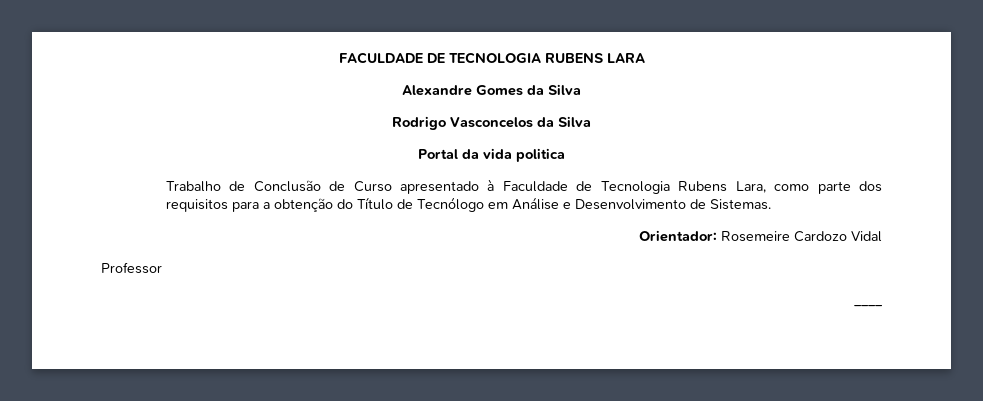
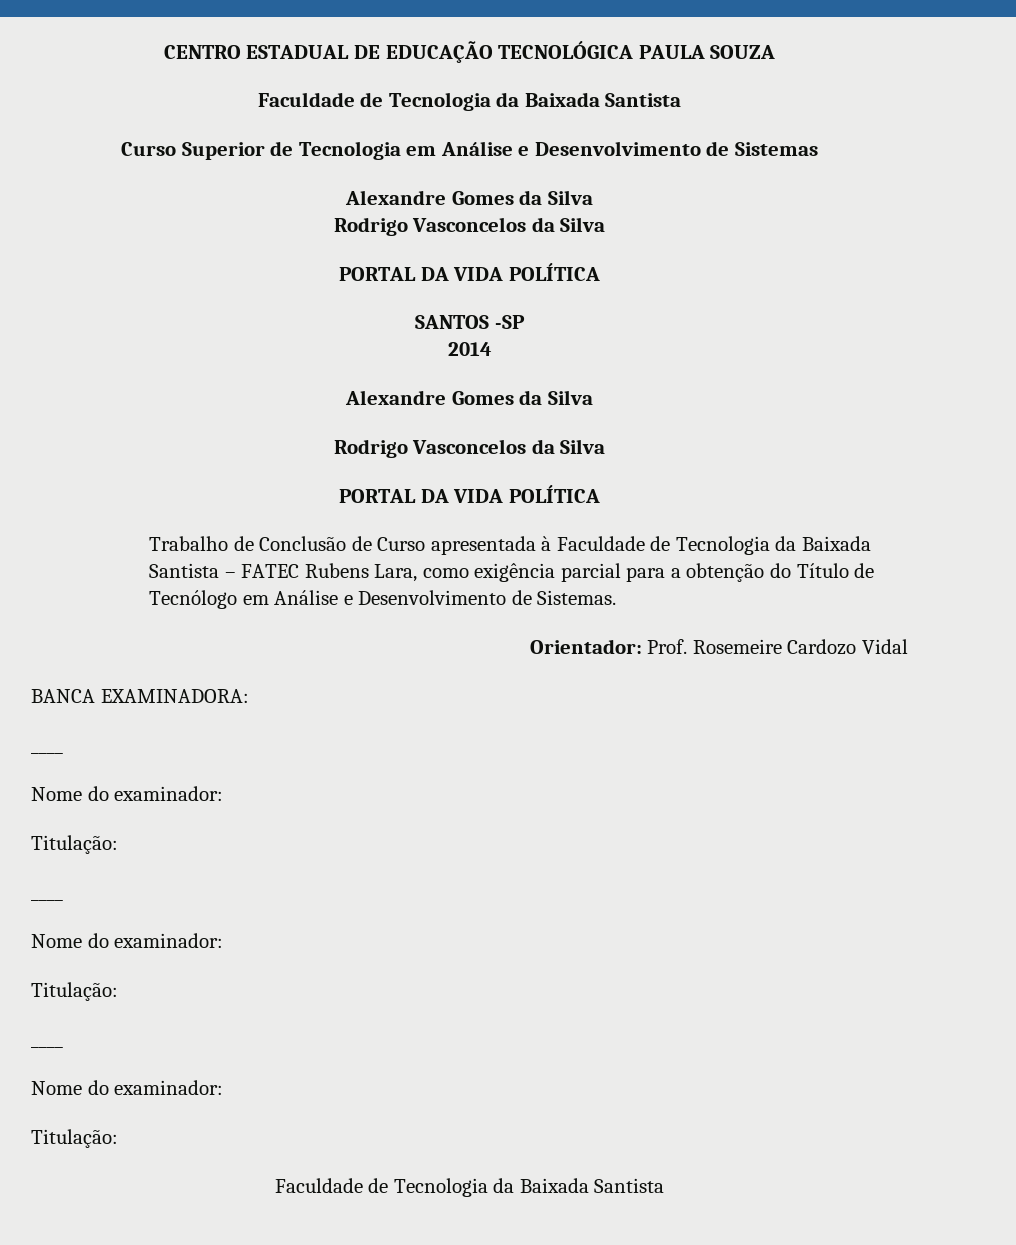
[338,52,645,64] [402,84,581,96] [392,116,591,130] [418,148,565,162] FACULDADE DE TECNOLOGIA RUBENS LARA // Alexandre Gomes da Silva // Rodrigo Vasconcelos da Silva // Portal da vida politica -> [163,41,776,63] [257,92,682,111] [121,141,818,160] [345,190,593,205] [333,217,606,236] [339,263,600,281] [415,315,525,329] [447,342,492,356] [345,390,593,405] [333,439,606,458] [339,485,600,503] CENTRO ESTADUAL DE EDUCAÇÃO TECNOLÓGICA PAULA SOUZA // Faculdade de Tecnologia da Baixada Santista // Curso Superior de Tecnologia em Análise e Desenvolvimento de Sistemas // Alexandre Gomes da Silva // Rodrigo Vasconcelos da Silva // PORTAL DA VIDA POLÍTICA // SANTOS -SP // 2014 // Alexandre Gomes da Silva // Rodrigo Vasconcelos da Silva // PORTAL DA VIDA POLÍTICA
[400,181,480,194] apresentado -> [430,536,536,555] apresentada
[678,181,882,194] [165,199,228,212] Rubens Lara, como parte dos requisitos -> [775,536,872,551] [149,563,621,582] da Baixada Santista – FATEC Rubens Lara, como exigência parcial
(717, 236) none -> [647,639,688,654] Prof.
[101,262,162,274] [854,305,883,307] Professor // ____ -> [31,689,249,703] [31,752,63,754] [31,786,224,801] [31,835,118,854] [31,899,63,901] [31,933,224,948] [31,982,118,1001] [31,1046,63,1048] [31,1080,224,1095] [31,1129,118,1148] [274,1178,665,1197] BANCA EXAMINADORA: // ____ // Nome do examinador: // Titulação: // ____ // Nome do examinador: // Titulação: // ____ // Nome do examinador: // Titulação: // Faculdade de Tecnologia da Baixada Santista

